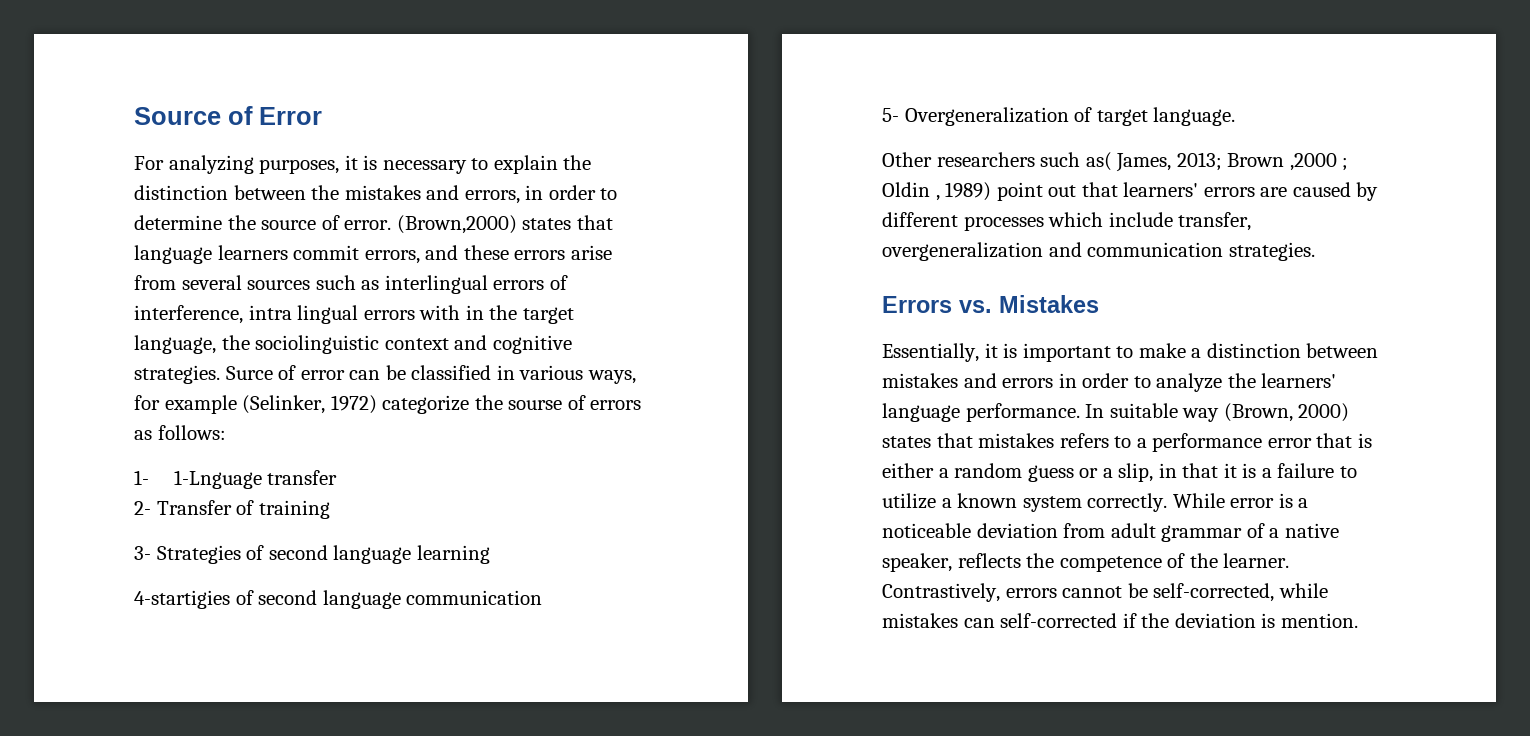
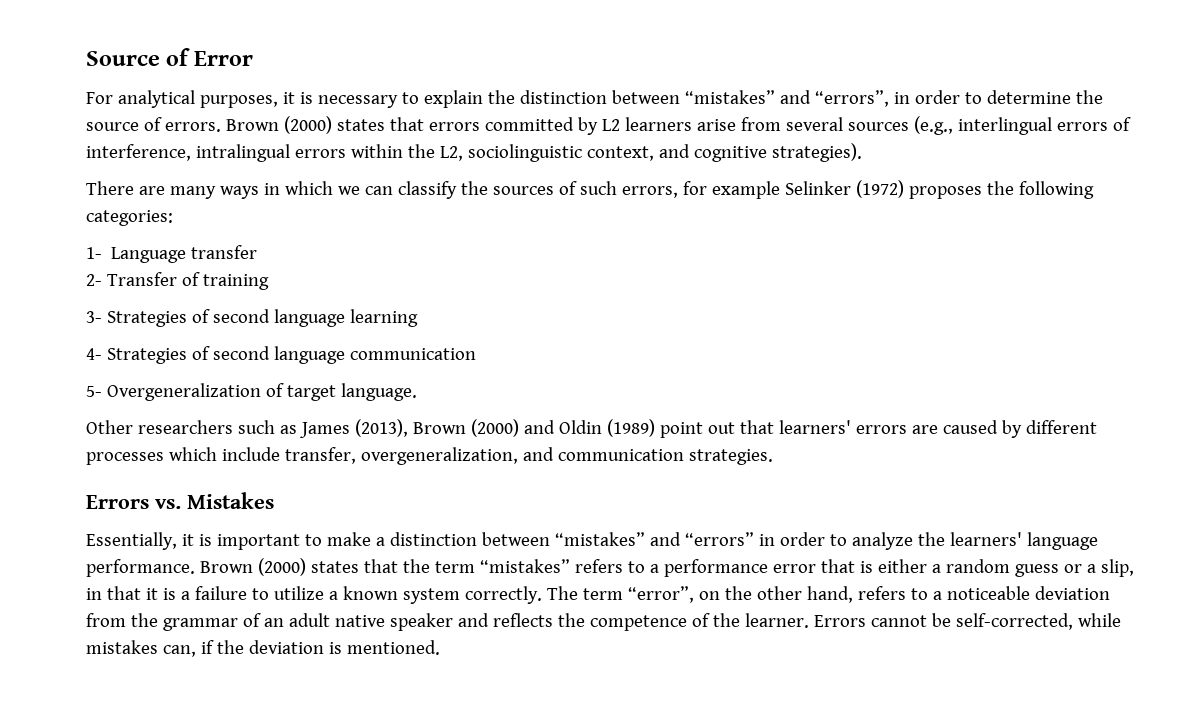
[168,155,254,174] analyzing -> [117,90,195,108] analytical
[311,185,520,204] the mistakes and errors, -> [684,90,889,107] “mistakes” and “errors”,
[344,215,613,234] [134,245,566,264] error. (Brown,2000) states that language learners commit errors, and these errors -> [164,116,692,135] errors. Brown (2000) states that errors committed by L2 learners
[315,275,380,290] such as -> [913,116,953,135] (e.g.,
[248,305,574,324] [134,335,572,354] [134,365,636,384] [134,395,642,414] [134,425,226,440] intra lingual errors with in the target language, the sociolinguistic context and cognitive strategies. Surce of error can be classified in various ways, for example (Selinker, 1972) categorize the sourse of errors as follows: -> [195,143,862,162] [86,180,1094,199] [86,210,173,226] intralingual errors within the L2, sociolinguistic context, and cognitive strategies). // There are many ways in which we can classify the sources of such errors, for example Selinker (1972) proposes the following categories:
[173,470,262,489] 1-Lnguage -> [111,247,187,263] Language
[134,590,230,609] 4-startigies -> [86,348,187,364] 4- Strategies
[1085,152,1349,172] [882,182,992,201] as( James, 2013; Brown ,2000 ; Oldin , 1989) -> [279,419,655,438] as James (2013), Brown (2000) and Oldin (1989)
[882,242,1043,261] overgeneralization -> [360,447,518,465] overgeneralization,
[882,373,1054,388] mistakes and errors -> [554,532,754,546] “mistakes” and “errors”
[1085,403,1350,422] [882,433,1055,448] In suitable way (Brown, 2000) states that mistakes -> [199,558,570,576] Brown (2000) states that the term “mistakes”
[1172,493,1293,508] While error is -> [546,586,928,603] The term “error”, on the other hand, refers to
[1110,523,1156,538] adult -> [130,613,158,627] the
[1269,523,1339,538] [882,553,952,572] a native speaker, -> [263,613,489,631] an adult native speaker and
[882,583,1057,602] Contrastively, errors -> [813,615,866,627] Errors
[963,613,1118,628] can self-corrected -> [162,645,196,657] can,
[1280,613,1358,628] mention. -> [346,640,440,655] mentioned.

